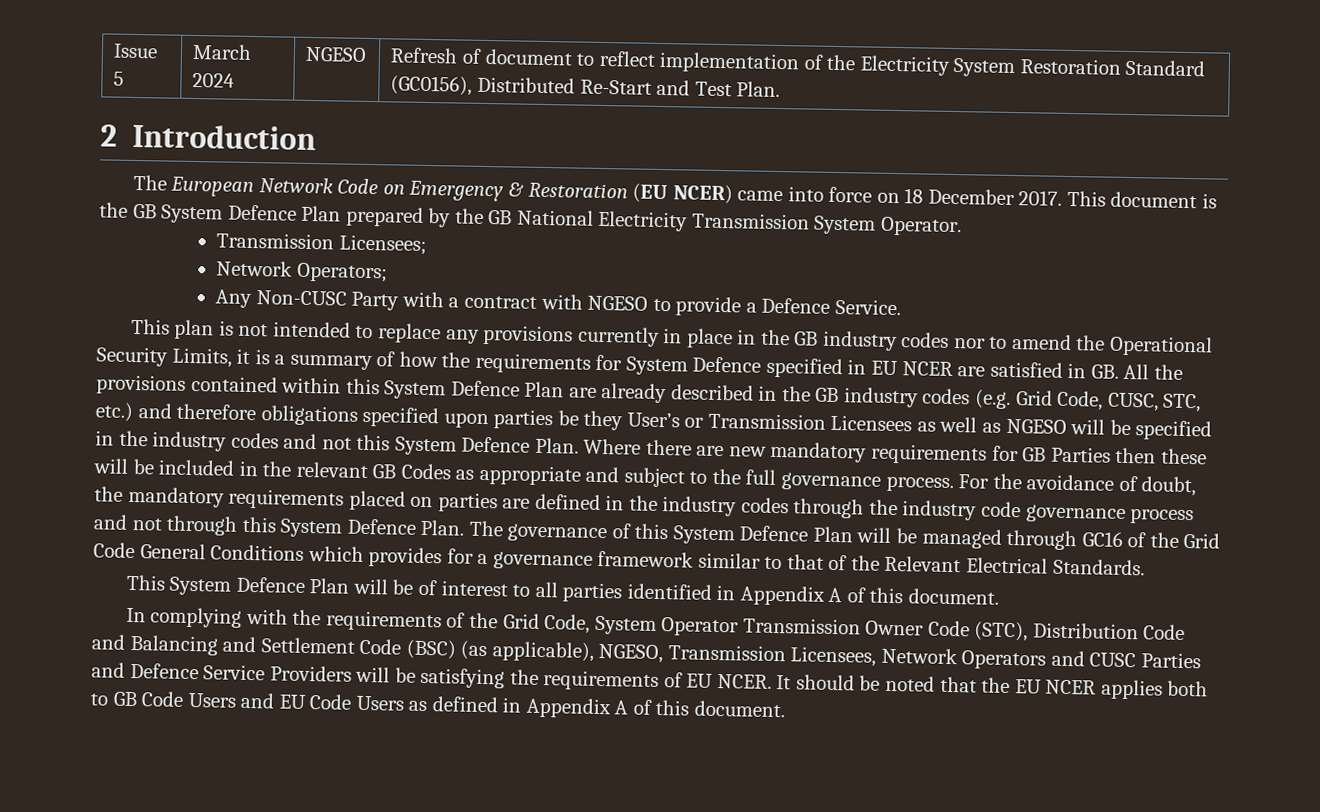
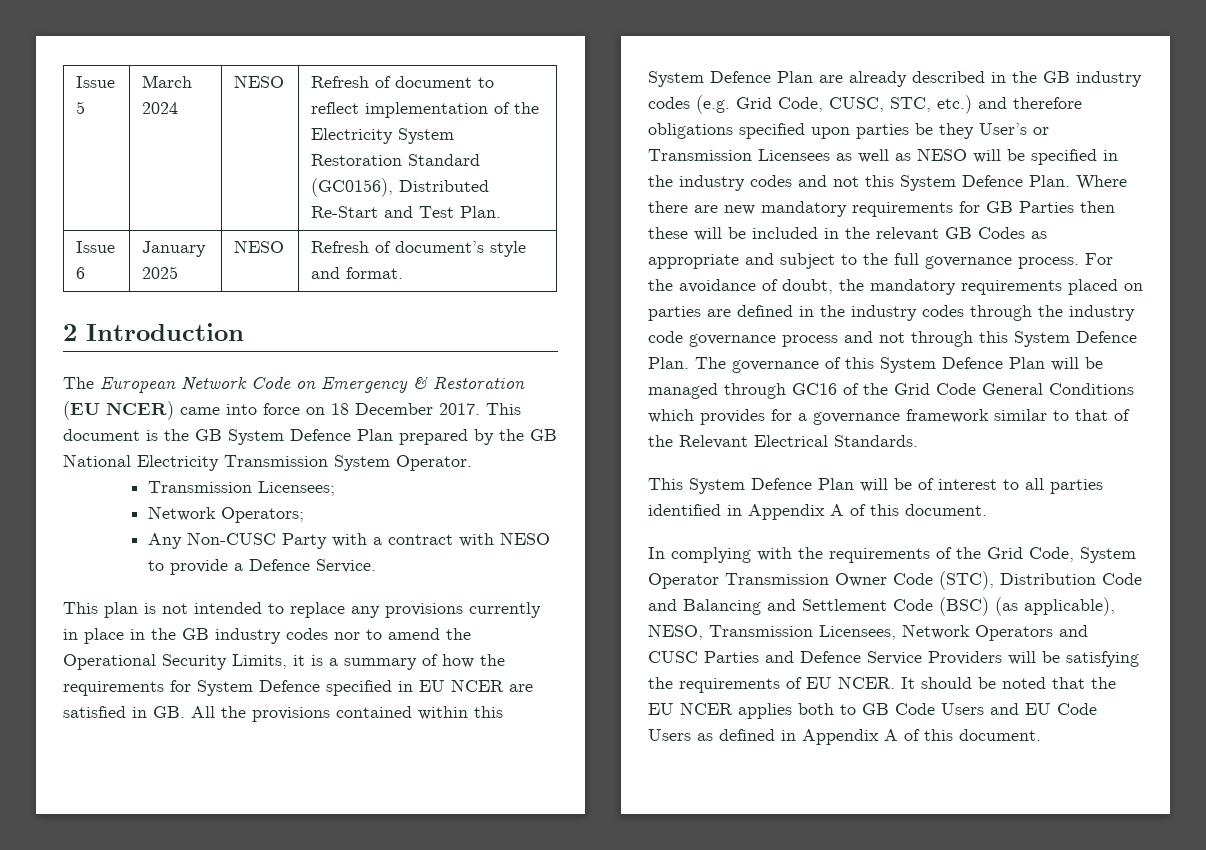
[305,46,368,62] NGESO -> [233,75,284,88] NESO
(781, 89) none -> [75,241,115,253] [75,267,85,279] [141,241,206,257] [141,266,178,279] [233,240,284,253] [310,241,526,257] [310,267,403,279] // Issue 6 | January 2025 | NESO | Refresh of document’s style and format.
[587,295,649,311] NGESO -> [500,532,551,545] NESO
[1005,418,1067,434] NGESO -> [917,148,967,161] NESO
[598,643,664,664] NGESO, -> [648,624,703,640] NESO,

